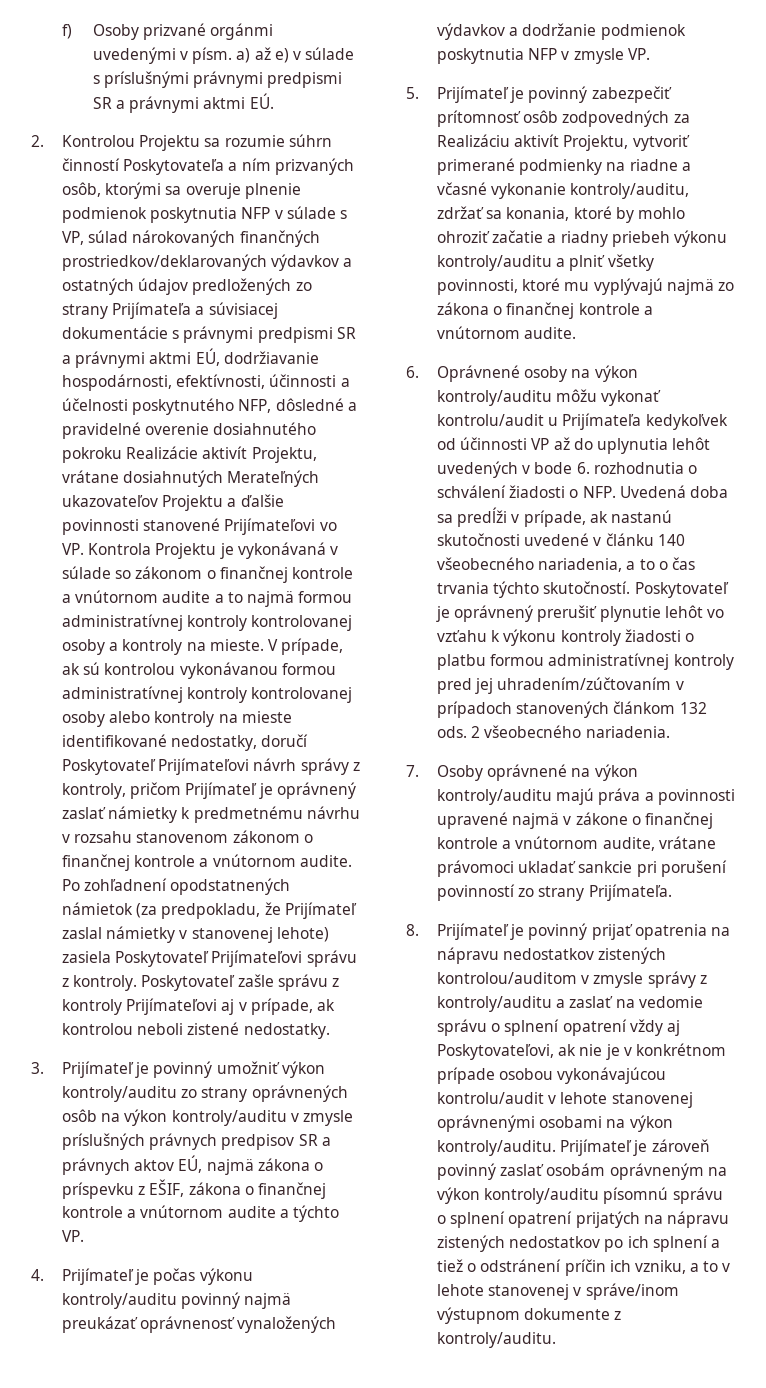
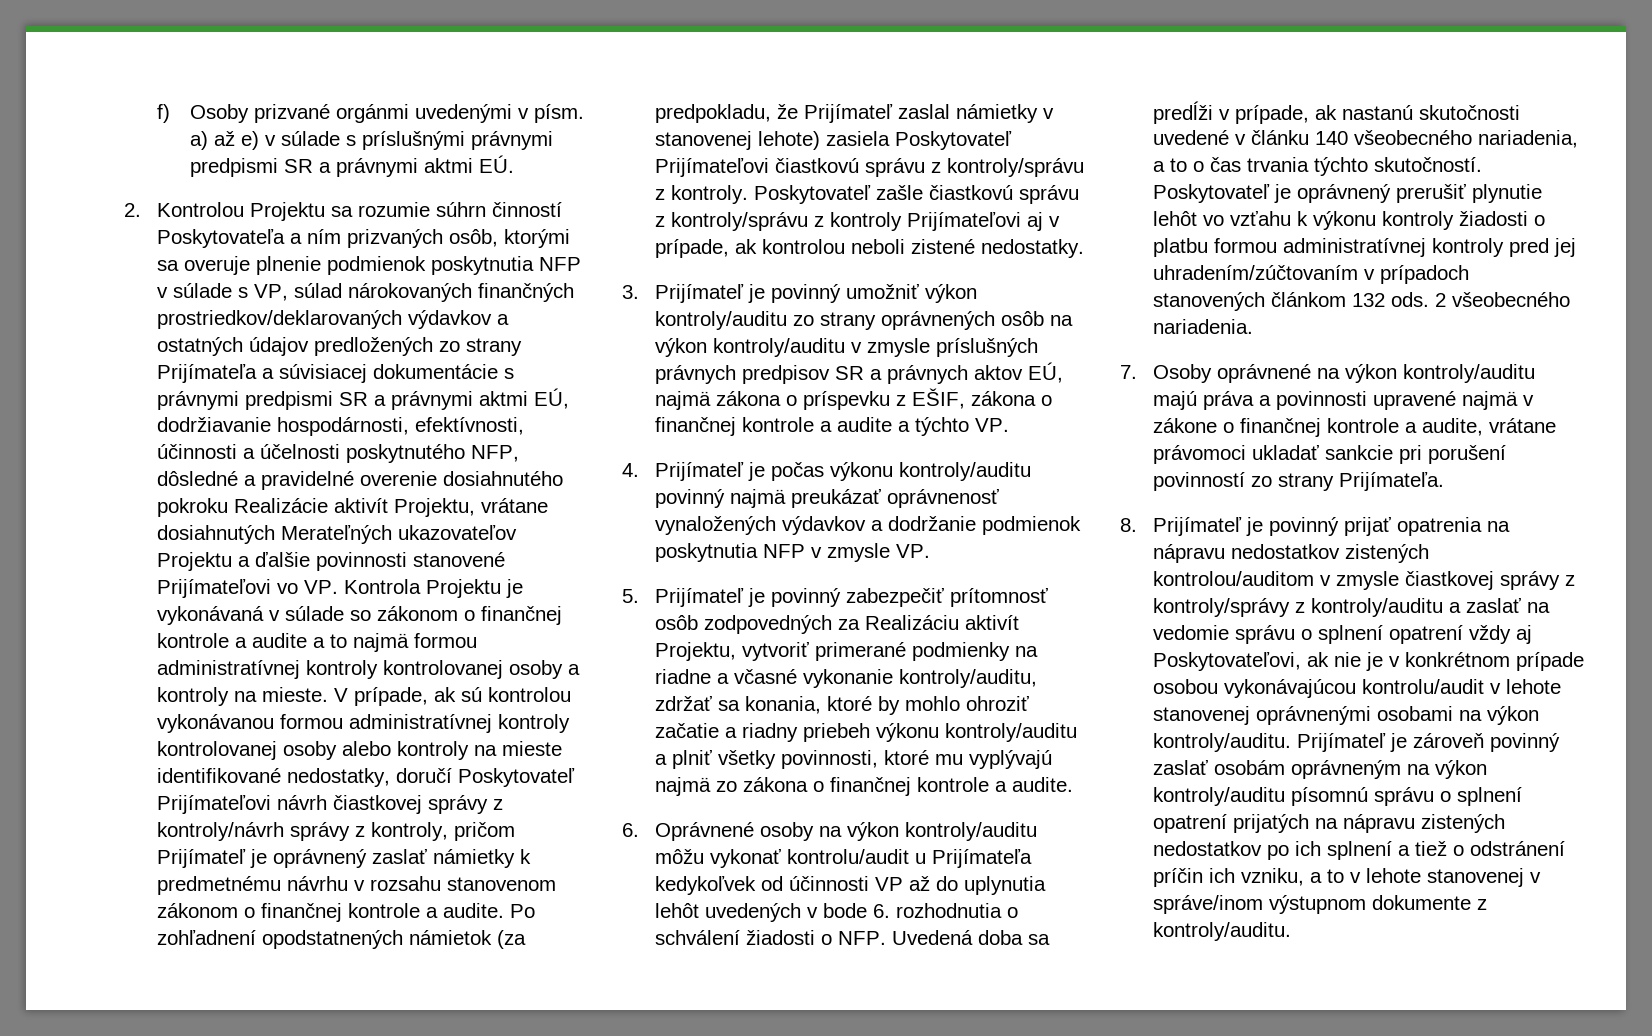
[75,590,159,603] vnútornom -> (247, 642) none
(297, 764) none -> [332,795,503,814] [156,822,284,841] čiastkovej správy z kontroly/návrh
[212,854,296,867] vnútornom -> (438, 912) none
[306,950,357,967] [61,978,69,987] správu z -> [774,158,1084,177] [654,189,665,200] čiastkovú správu z kontroly/správu z
[277,974,339,991] správu z -> [928,185,1079,204] [654,212,824,231] čiastkovú správu z kontroly/správu z
[140,1205,224,1218] vnútornom -> (832, 426) none
[436,326,520,339] vnútornom -> (1007, 786) none
[515,836,599,849] vnútornom -> (1417, 427) none
[647,971,707,988] správy z -> [1404,571,1575,590] [1152,598,1305,617] čiastkovej správy z kontroly/správy z

